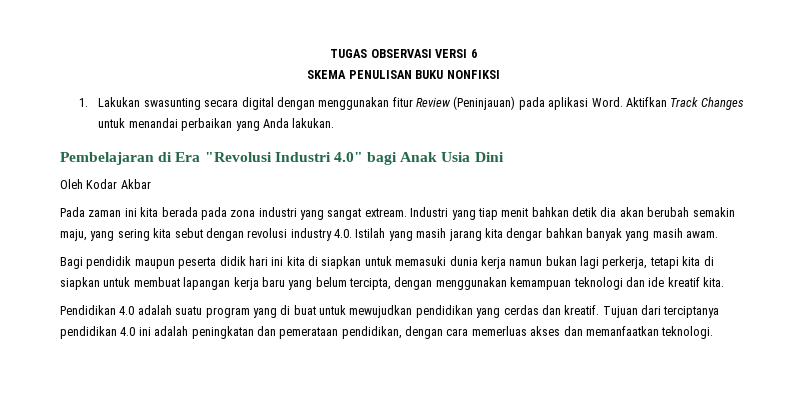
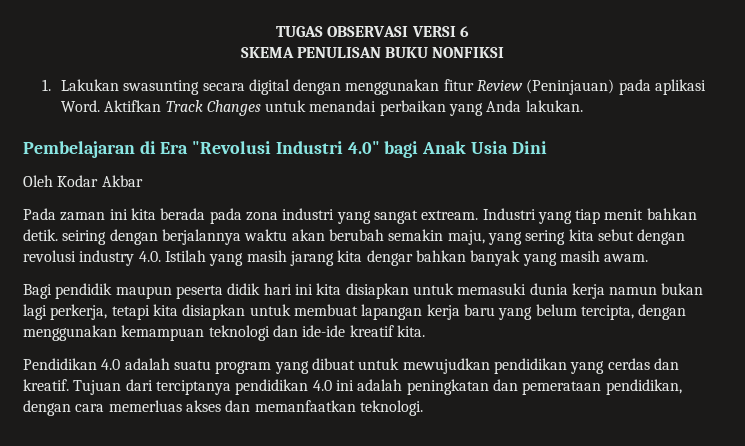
[572,207,617,217] detik dia -> [23,229,288,245] detik. seiring dengan berjalannya waktu
[308,256,362,269] di siapkan -> [345,283,409,299] disiapkan
[703,256,714,266] [60,277,100,290] di siapkan -> [182,304,246,320] disiapkan
[648,277,665,287] ide -> [302,325,346,337] ide-ide
[280,305,316,315] di buat -> [311,358,355,370] dibuat

